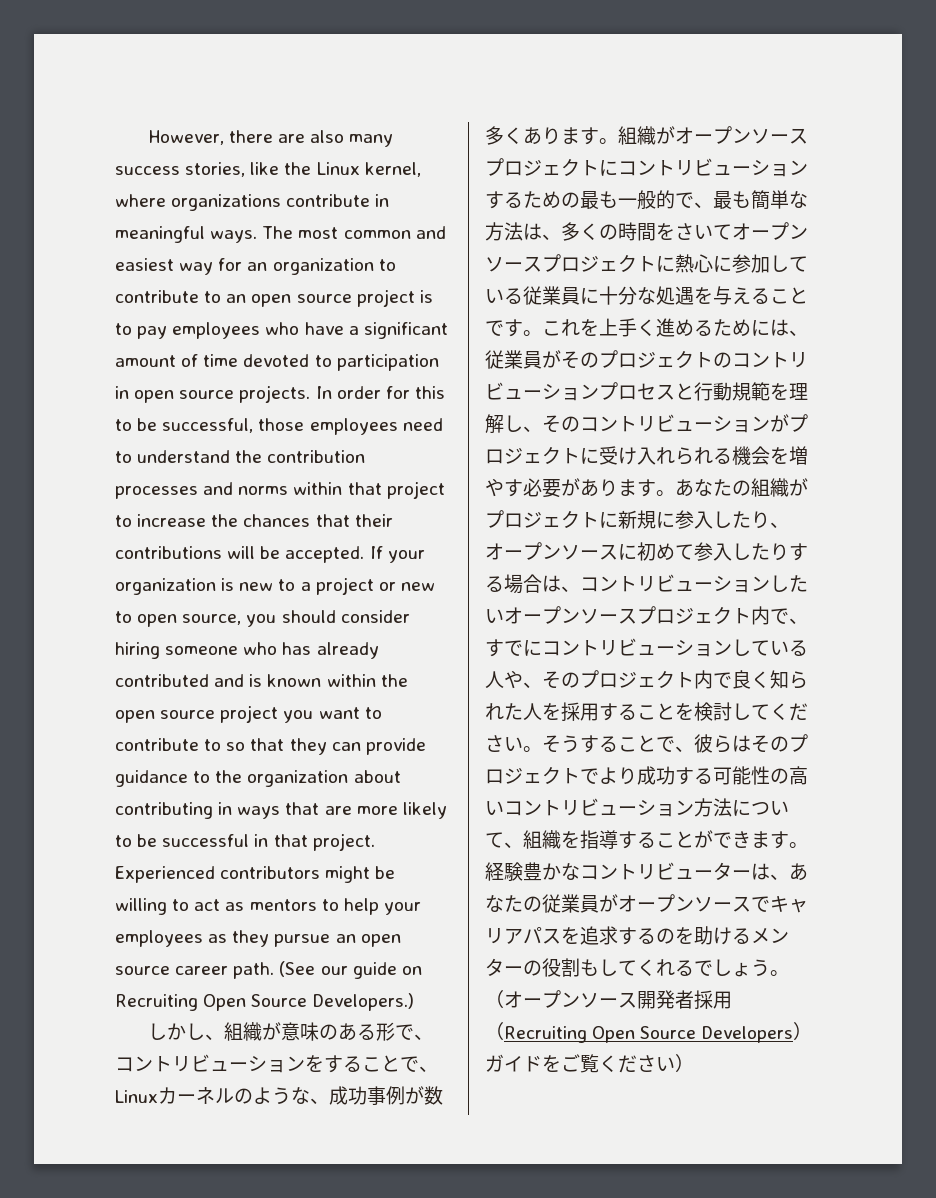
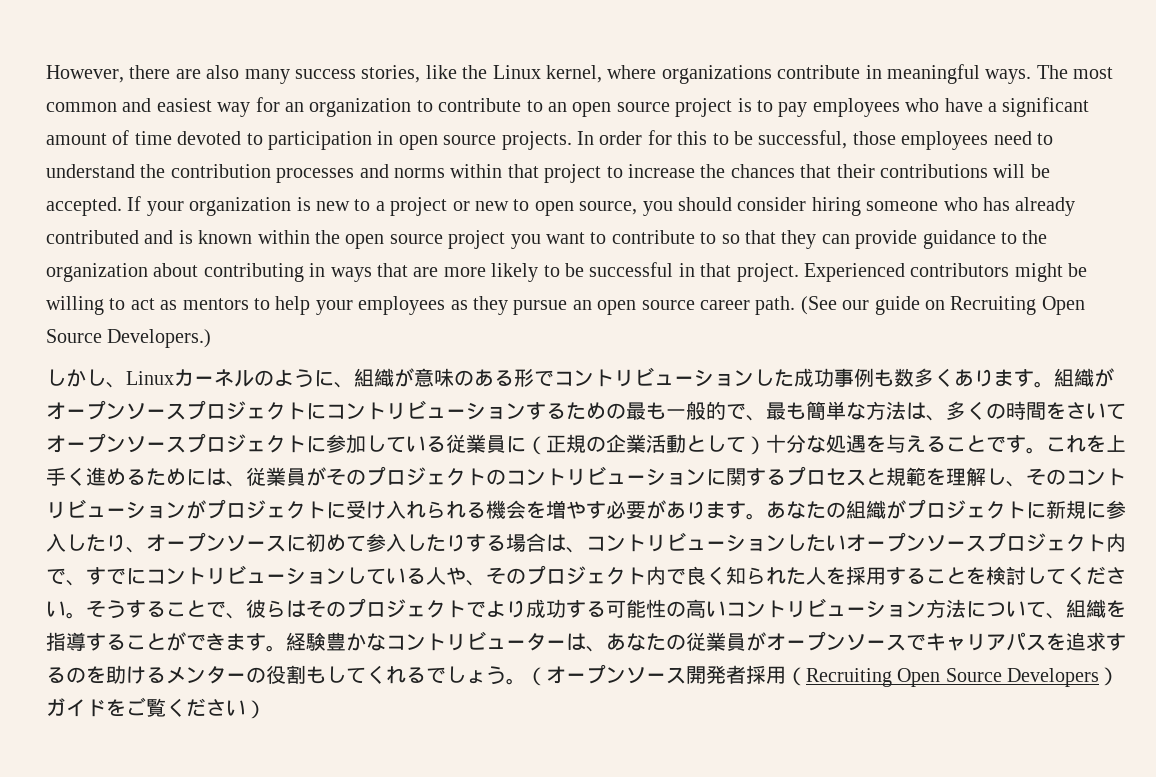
(224, 1037) none -> [126,369,354,388] Linuxカーネルのように、
[413,1034,433,1040] [115,1054,438,1073] [115,1087,329,1105] 、コントリビューションをすることで、Linuxカーネルのような、 -> [554,367,794,387] コントリビューションした
[405,1086,424,1104] が -> [874,369,894,387] も
[675,254,732,273] 熱心に -> (326, 444) none
(599, 296) none -> [526,434,766,455] （正規の企業活動として）
(599, 391) none -> [706,468,786,486] に関する
[694,382,732,401] 行動 -> (886, 476) none

